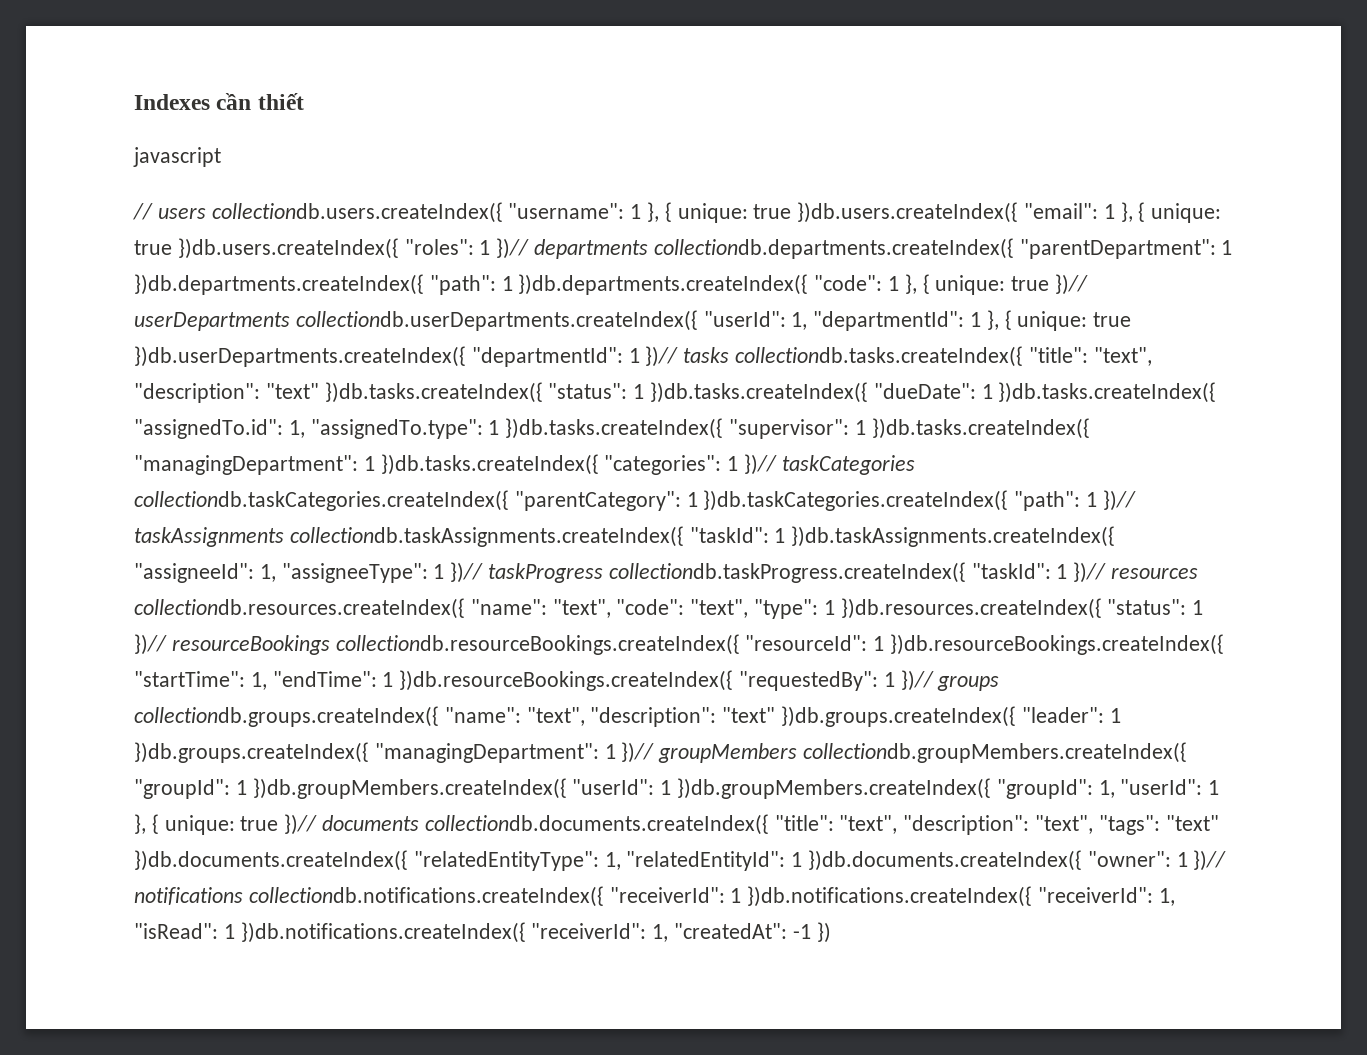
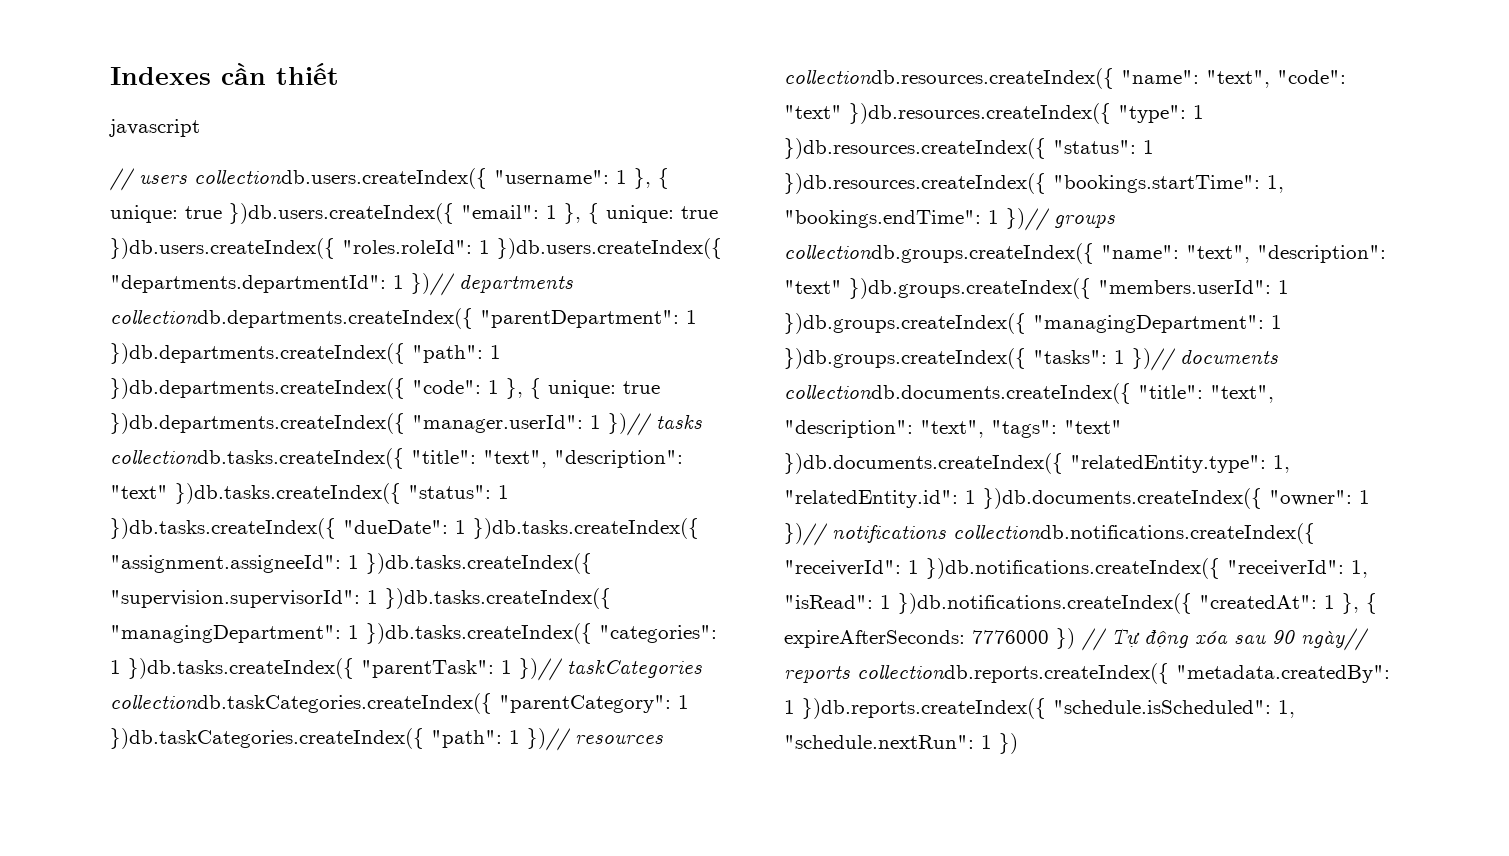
[404,239,474,255] "roles": -> [342,238,722,259] [110,275,386,293] "roles.roleId": 1 })db.users.createIndex({ "departments.departmentId":
[1055,274,1089,295] [134,310,1132,331] [134,346,623,367] })// userDepartments collectiondb.userDepartments.createIndex({ "userId": 1, "departmentId": 1 }, { unique: true })db.userDepartments.createIndex({ "departmentId": -> [110,413,583,434] })db.departments.createIndex({ "manager.userId":
[134,418,850,439] "assignedTo.id": 1, "assignedTo.type": 1 })db.tasks.createIndex({ "supervisor": -> [110,553,592,574] [110,590,360,608] "assignment.assigneeId": 1 })db.tasks.createIndex({ "supervision.supervisorId":
(739, 463) none -> [128,658,512,679] })db.tasks.createIndex({ "parentTask": 1
[134,526,1116,547] [134,562,1107,583] taskAssignments collectiondb.taskAssignments.createIndex({ "taskId": 1 })db.taskAssignments.createIndex({ "assigneeId": 1, "assigneeType": 1 })// taskProgress collectiondb.taskProgress.createIndex({ "taskId": 1 })// -> (570, 739) none
[690,599,749,618] "text", -> [784,103,1111,124] "text" })db.resources.createIndex({
[134,634,1225,655] [134,670,879,691] })// resourceBookings collectiondb.resourceBookings.createIndex({ "resourceId": 1 })db.resourceBookings.createIndex({ "startTime": 1, "endTime": 1 })db.resourceBookings.createIndex({ "requestedBy": -> [784,173,1284,194] [784,210,981,228] })db.resources.createIndex({ "bookings.startTime": 1, "bookings.endTime":
[1021,707,1104,723] "leader": -> [1098,280,1271,294] "members.userId":
[621,742,1188,763] [134,778,1220,799] [134,814,279,835] })// groupMembers collectiondb.groupMembers.createIndex({ "groupId": 1 })db.groupMembers.createIndex({ "userId": 1 })db.groupMembers.createIndex({ "groupId": 1, "userId": 1 }, { unique: true -> [784,348,1125,369] })db.groups.createIndex({ "tasks": 1
[413,851,786,871] "relatedEntityType": 1, "relatedEntityId": -> [1070,455,1290,473] [784,490,958,508] "relatedEntity.type": 1, "relatedEntity.id":
[531,923,811,942] "receiverId": 1, "createdAt": -1 -> [1199,593,1377,614] [784,628,1368,651] [784,663,1390,684] [784,698,1295,719] [784,735,992,749] "createdAt": 1 }, { expireAfterSeconds: 7776000 }) // Tự động xóa sau 90 ngày// reports collectiondb.reports.createIndex({ "metadata.createdBy": 1 })db.reports.createIndex({ "schedule.isScheduled": 1, "schedule.nextRun": 1

